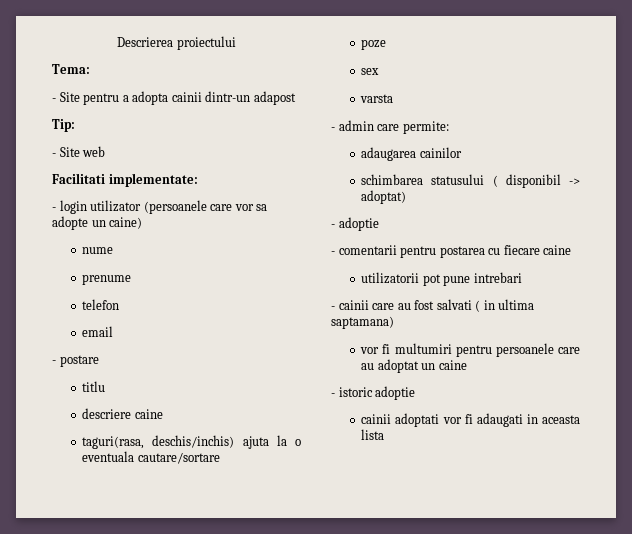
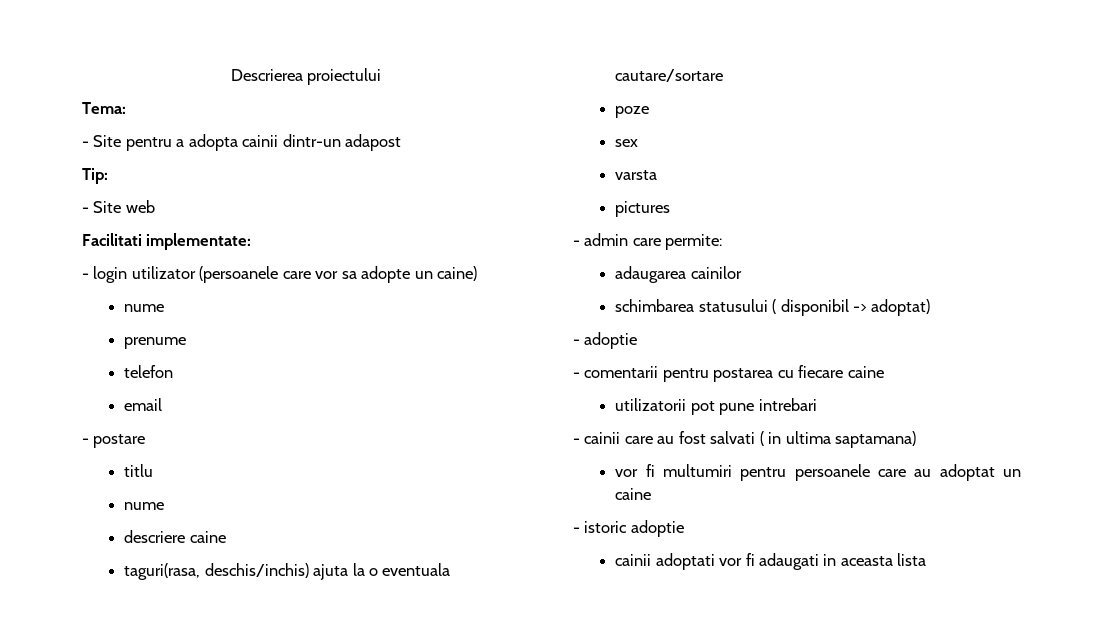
(106, 386) none -> [124,502,165,510] // nume
(394, 98) none -> [615,201,671,217] // pictures

